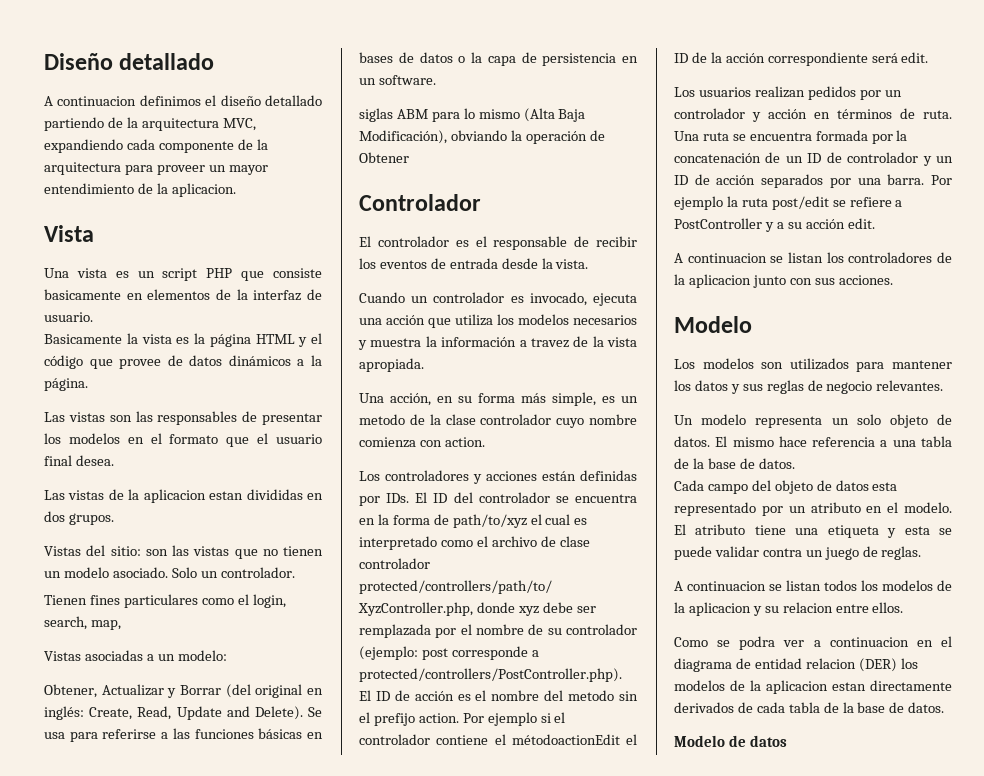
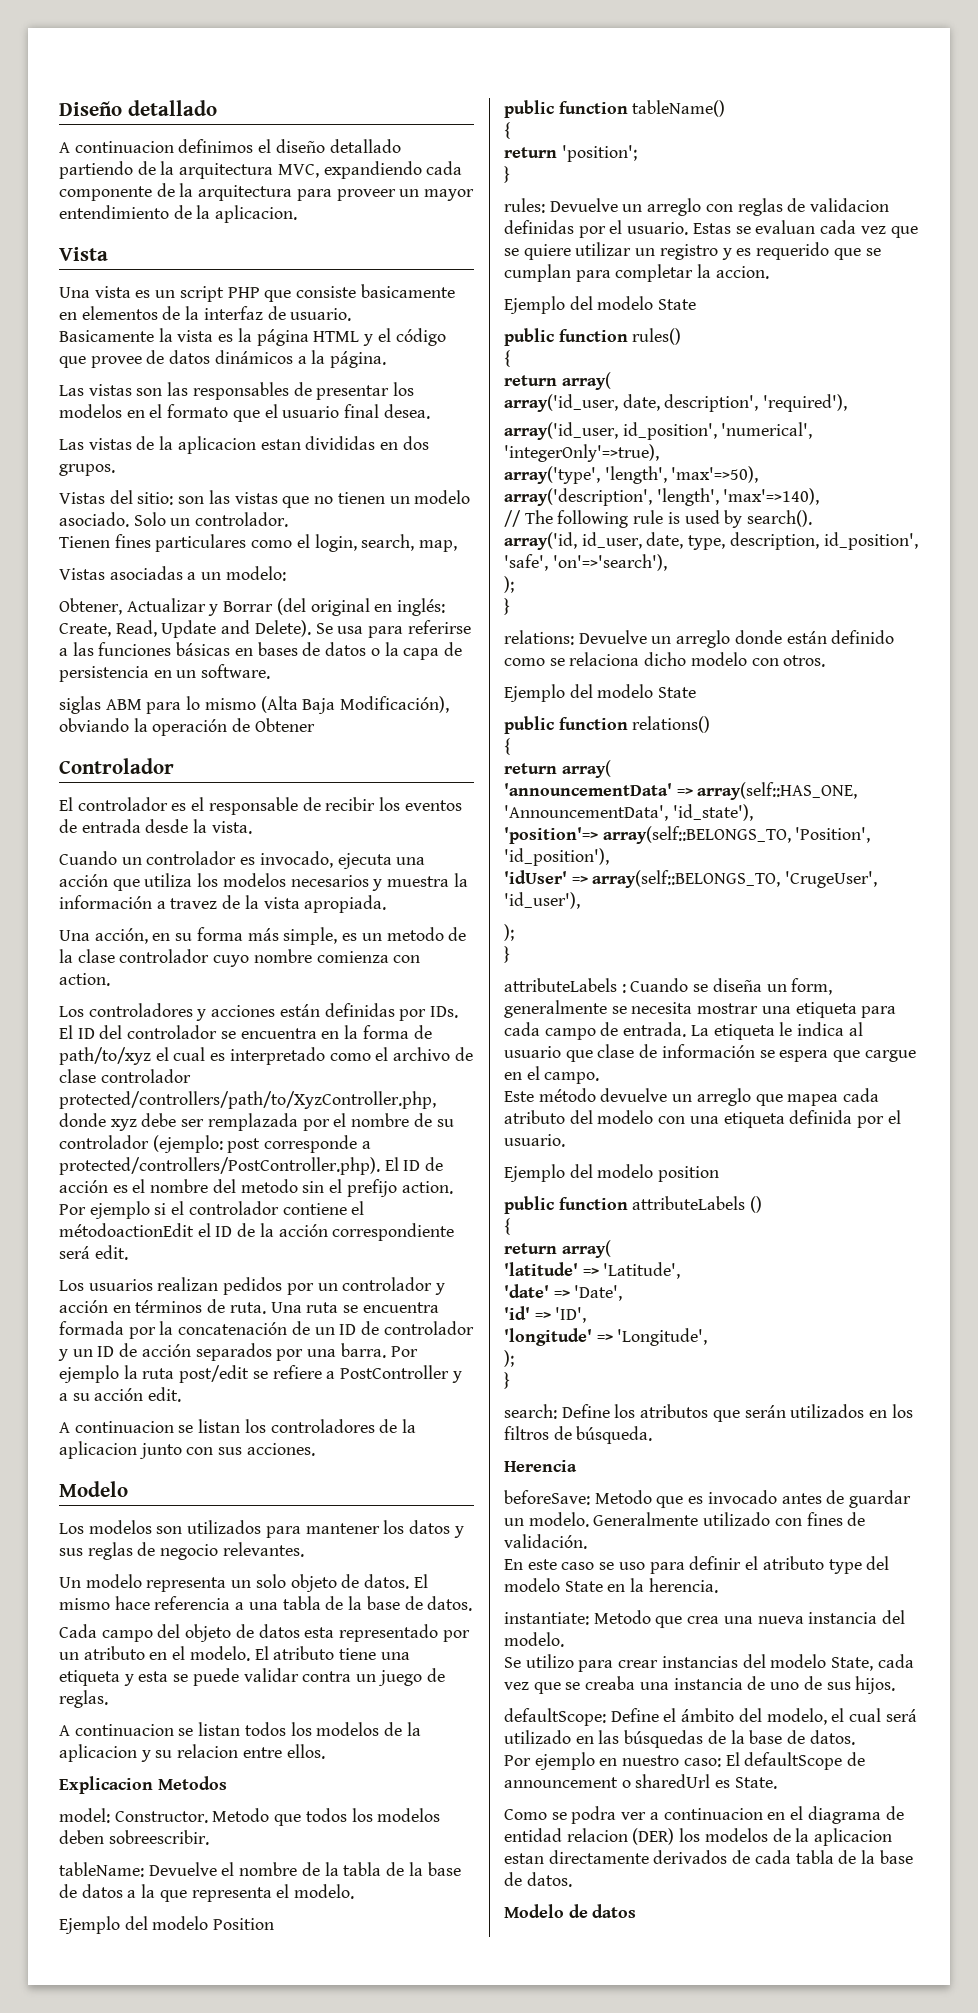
(904, 607) none -> [59,1776,227,1794] [59,1808,441,1826] [59,1830,209,1845] [59,1862,461,1877] [59,1884,355,1902] [59,1916,275,1934] [504,100,726,118] [504,122,510,139] [504,145,637,162] [504,166,510,183] [504,198,890,216] [504,220,918,238] [504,242,881,260] [504,264,769,282] [504,296,697,314] [504,328,682,346] [504,350,510,367] [504,372,611,390] [504,394,848,412] [504,422,813,440] [504,444,659,462] [504,466,759,484] [504,488,820,506] [504,510,813,528] [504,532,918,550] [504,554,667,571] [504,576,514,593] [504,598,510,615] [504,630,895,648] [504,652,826,667] [504,684,697,702] [504,716,711,734] [504,738,510,755] [504,760,611,778] [504,782,858,800] [504,804,753,821] [504,826,871,844] [504,848,609,866] [504,870,878,888] [504,892,580,909] [504,924,514,941] [504,946,510,963] [504,978,833,995] [504,1000,897,1018] [504,1022,863,1040] [504,1044,916,1062] [504,1066,600,1084] [504,1088,880,1106] [504,1110,901,1128] [504,1134,565,1147] [504,1164,720,1182] [504,1196,763,1214] [504,1218,510,1235] [504,1240,611,1258] [504,1262,681,1279] [504,1284,623,1301] [504,1306,587,1323] [504,1328,708,1346] [504,1350,514,1367] [504,1372,510,1389] [504,1404,913,1422] [504,1426,653,1444] [504,1460,577,1472] [504,1490,912,1508] [504,1512,866,1527] [504,1534,587,1549] [504,1556,890,1574] [504,1578,718,1593] [504,1610,906,1628] [504,1632,564,1647] [504,1654,914,1672] [504,1676,896,1694] [504,1708,917,1726] [504,1730,855,1748] [504,1752,866,1770] [504,1774,777,1789] // Explicacion Metodos // model: Constructor. Metodo que todos los modelos deben sobreescribir. // tableName: Devuelve el nombre de la tabla de la base de datos a la que representa el modelo. // Ejemplo del modelo Position // public function tableName() // { // return 'position'; // } // rules: Devuelve un arreglo con reglas de validacion definidas por el usuario. Estas se evaluan cada vez que se quiere utilizar un registro y es requerido que se cumplan para completar la accion. // Ejemplo del modelo State // public function rules() // { // return array( // array('id_user, date, description', 'required'), // array('id_user, id_position', 'numerical', 'integerOnly'=>true), // array('type', 'length', 'max'=>50), // array('description', 'length', 'max'=>140), // // The following rule is used by search(). // array('id, id_user, date, type, description, id_position', 'safe', 'on'=>'search'), // ); // } // relations: Devuelve un arreglo donde están definido como se relaciona dicho modelo con otros. // Ejemplo del modelo State // public function relations() // { // return array( // 'announcementData' => array(self::HAS_ONE, 'AnnouncementData', 'id_state'), // 'position'=> array(self::BELONGS_TO, 'Position', 'id_position'), // 'idUser' => array(self::BELONGS_TO, 'CrugeUser', 'id_user'), // ); // } // attributeLabels : Cuando se diseña un form, generalmente se necesita mostrar una etiqueta para cada campo de entrada. La etiqueta le indica al usuario que clase de información se espera que cargue en el campo. // Este método devuelve un arreglo que mapea cada atributo del modelo con una etiqueta definida por el usuario. // Ejemplo del modelo position // public function attributeLabels () // { // return array( // 'latitude' => 'Latitude', // 'date' => 'Date', // 'id' => 'ID', // 'longitude' => 'Longitude', // ); // } // search: Define los atributos que serán utilizados en los filtros de búsqueda. // Herencia // beforeSave: Metodo que es invocado antes de guardar un modelo. Generalmente utilizado con fines de validación. // En este caso se uso para definir el atributo type del modelo State en la herencia. // instantiate: Metodo que crea una nueva instancia del modelo. // Se utilizo para crear instancias del modelo State, cada vez que se creaba una instancia de uno de sus hijos. // defaultScope: Define el ámbito del modelo, el cual será utilizado en las búsquedas de la base de datos. // Por ejemplo en nuestro caso: El defaultScope de announcement o sharedUrl es State.

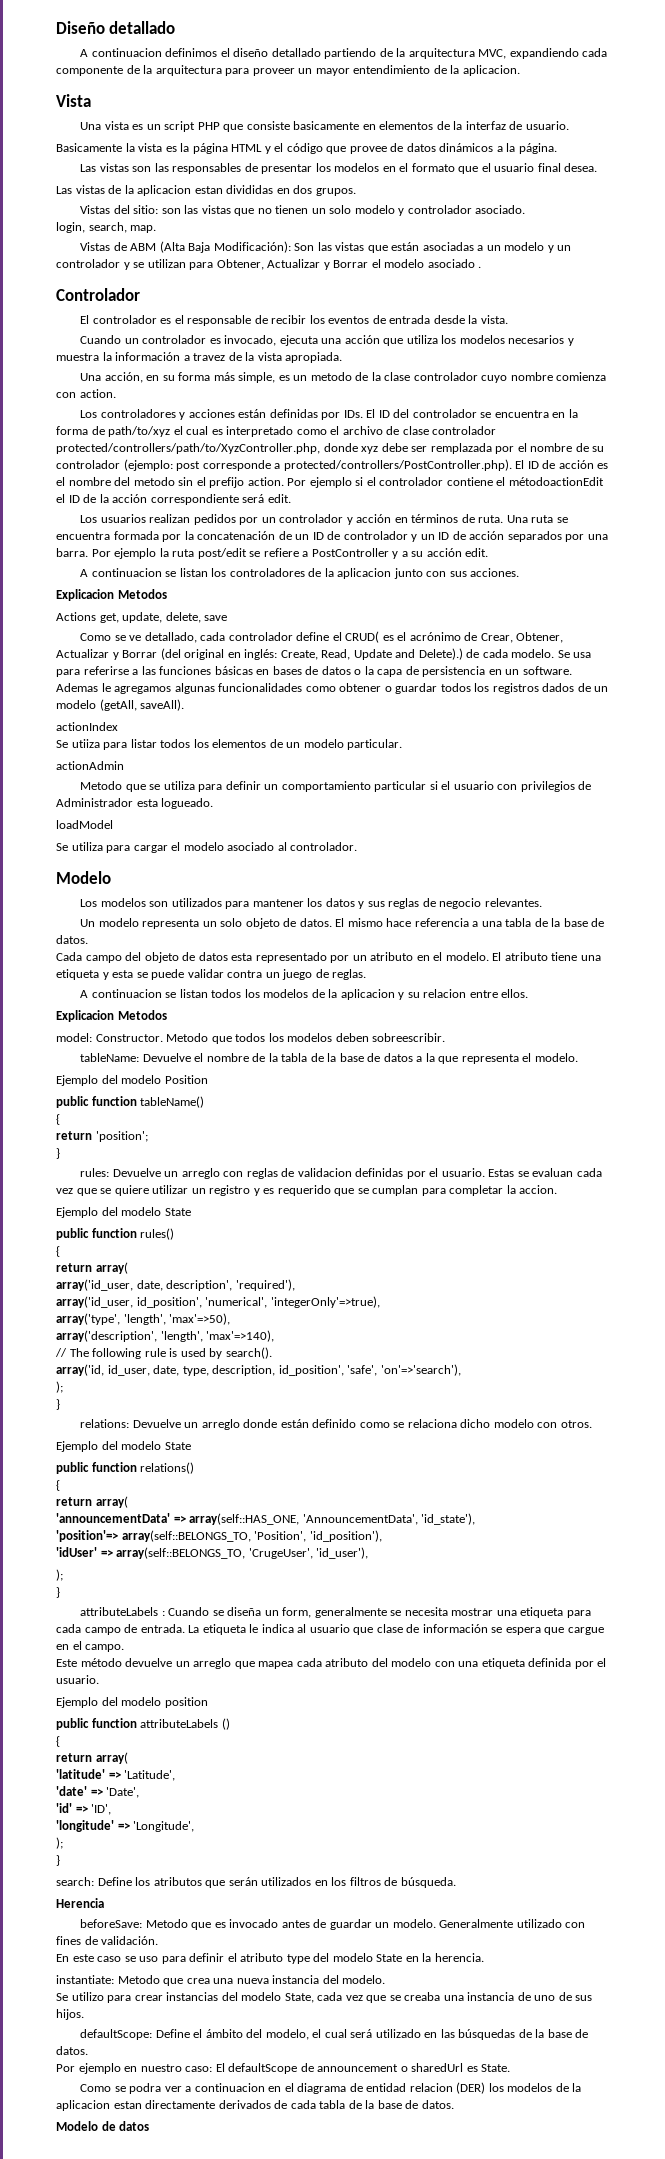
[414,490,471,504] [59,512,289,527] [59,534,310,552] modelo asociado. Solo un controlador. // Tienen fines particulares como el -> [329,205,526,216] solo modelo y controlador asociado. //
[419,540,458,552] [59,566,286,581] [59,598,446,616] [59,620,471,638] [59,642,462,660] [59,664,271,682] [59,696,450,714] [59,718,315,736] map, // Vistas asociadas a un modelo: // Obtener, Actualizar y Borrar (del original en inglés: Create, Read, Update and Delete). Se usa para referirse a las funciones básicas en bases de datos o la capa de persistencia en un software. // siglas ABM para lo mismo (Alta Baja Modificación), obviando la operación de Obtener -> [130,225,157,233] [80,241,572,253] [56,259,482,270] map. // Vistas de ABM (Alta Baja Modificación): Son las vistas que están asociadas a un modelo y un controlador y se utilizan para Obtener, Actualizar y Borrar el modelo asociado .
(315, 1449) none -> [56,589,167,601] [56,612,228,623] [80,631,564,643] [56,648,592,660] [56,666,572,677] [56,683,609,694] [56,699,185,711] [56,722,118,731] [56,739,403,750] [56,761,124,770] [80,781,592,792] [56,798,214,809] [56,820,113,829] [56,842,358,853] // Explicacion Metodos // Actions get, update, delete, save // Como se ve detallado, cada controlador define el CRUD( es el acrónimo de Crear, Obtener, Actualizar y Borrar (del original en inglés: Create, Read, Update and Delete).) de cada modelo. Se usa para referirse a las funciones básicas en bases de datos o la capa de persistencia en un software. Ademas le agregamos algunas funcionalidades como obtener o guardar todos los registros dados de un modelo (getAll, saveAll). // actionIndex // Se utiiza para listar todos los elementos de un modelo particular. // actionAdmin // Metodo que se utiliza para definir un comportamiento particular si el usuario con privilegios de Administrador esta logueado. // loadModel // Se utiliza para cargar el modelo asociado al controlador.

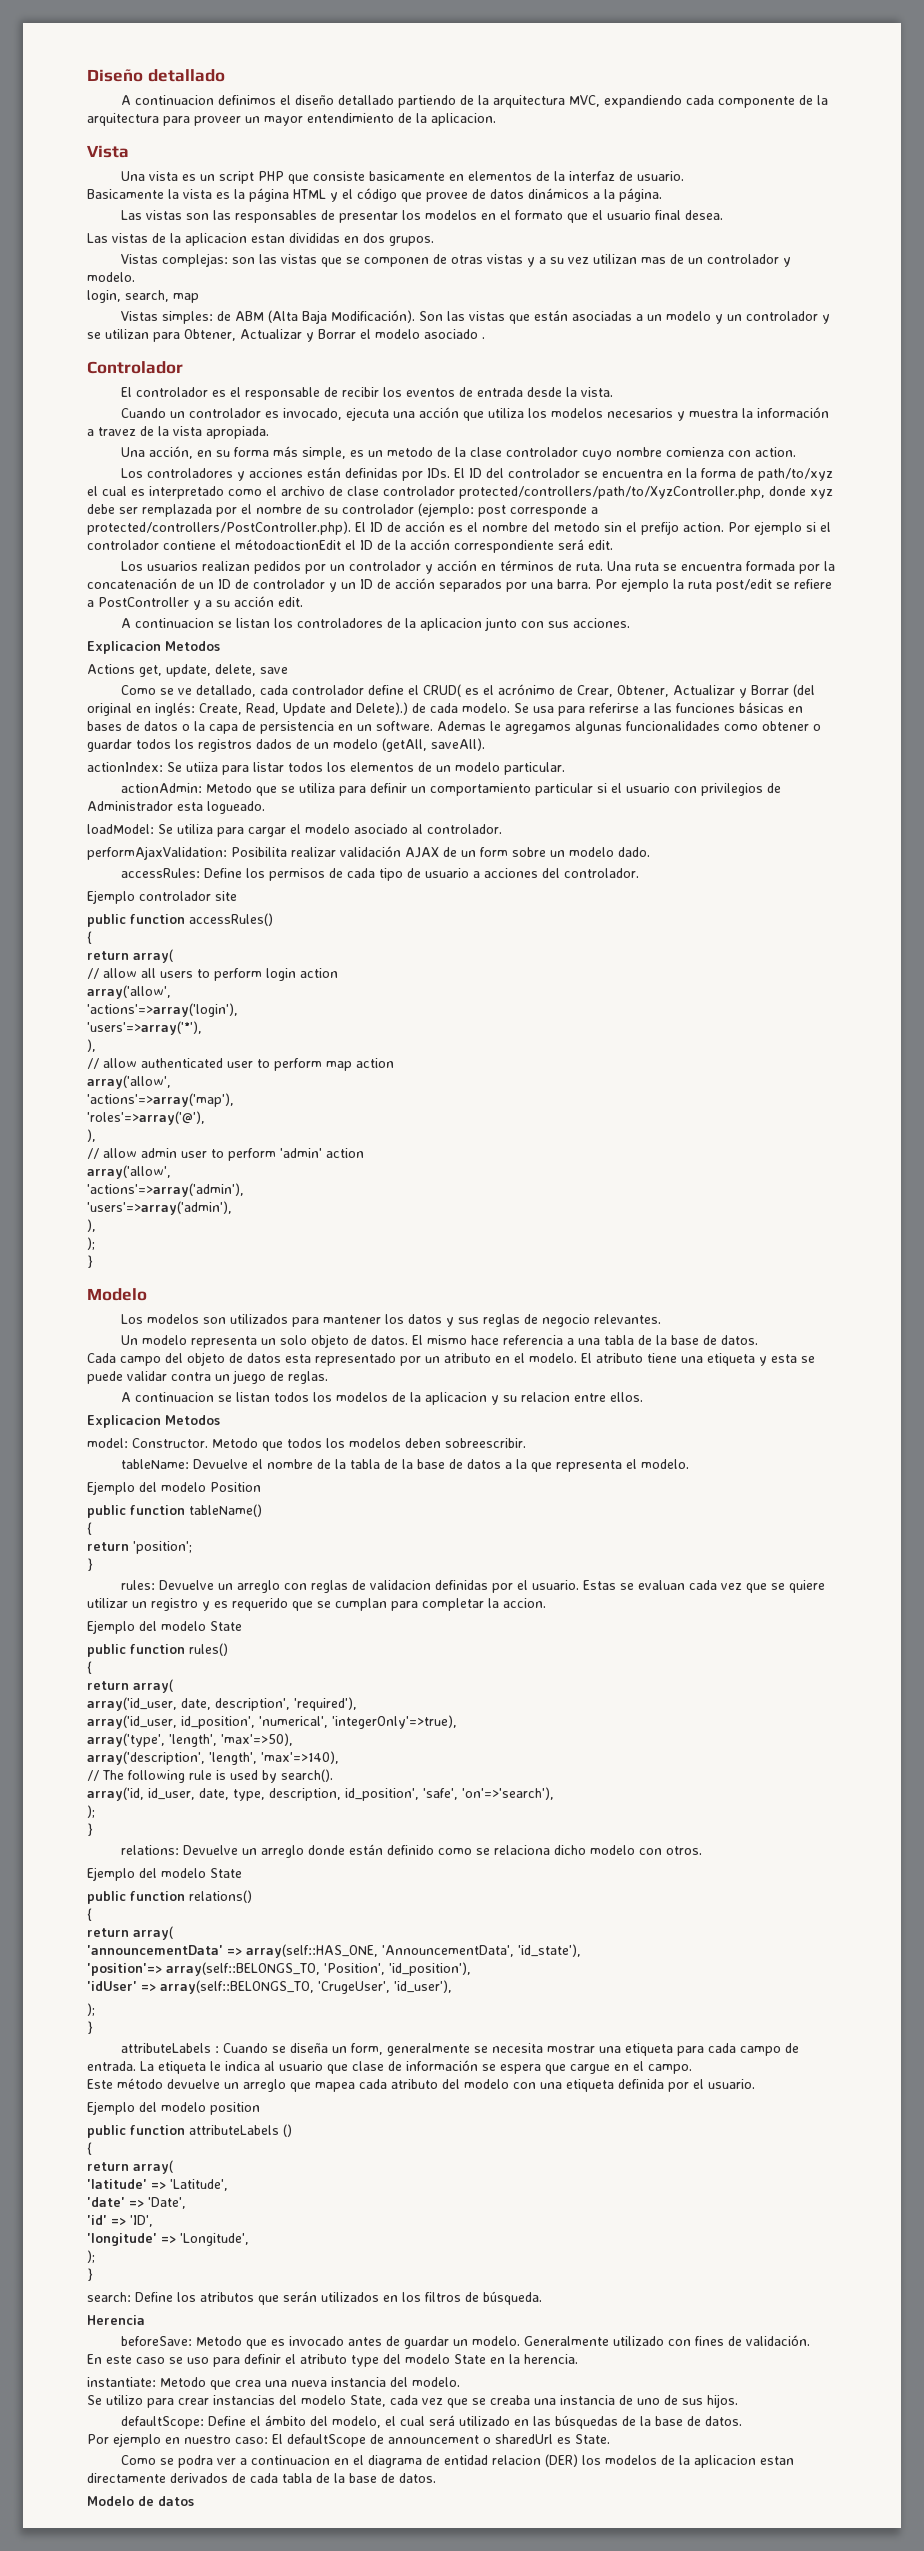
[113,205,159,214] del sitio: -> [162,253,229,267] complejas:
[257,205,526,216] no tienen un solo modelo y controlador asociado. -> [346,254,792,267] [87,272,135,282] se componen de otras vistas y a su vez utilizan mas de un controlador y modelo.
[130,225,157,233] [80,242,111,251] map. // Vistas -> [173,293,199,303] [121,311,214,324] map // Vistas simples:
[213,241,291,253] Modificación): -> [331,310,416,323] Modificación).
[56,722,118,731] actionIndex // -> [87,762,163,772] actionIndex:
[56,761,124,770] actionAdmin // -> [121,783,203,793] actionAdmin:
[56,820,113,829] loadModel // -> [87,824,154,834] loadModel:
(358, 846) none -> [87,846,650,860] [121,868,640,881] [87,890,237,904] [87,913,273,927] [87,931,92,944] [87,949,173,963] [87,968,338,981] [87,985,171,999] [87,1003,238,1017] [87,1021,202,1035] [87,1039,96,1052] [87,1058,394,1071] [87,1075,171,1089] [87,1093,234,1107] [87,1111,205,1125] [87,1129,96,1142] [87,1148,364,1161] [87,1165,171,1179] [87,1183,244,1197] [87,1201,232,1215] [87,1219,96,1232] [87,1237,95,1250] [87,1255,93,1268] // performAjaxValidation: Posibilita realizar validación AJAX de un form sobre un modelo dado. // accessRules: Define los permisos de cada tipo de usuario a acciones del controlador. // Ejemplo controlador site // public function accessRules() // { // return array( // // allow all users to perform login action // array('allow', // 'actions'=>array('login'), // 'users'=>array('*'), // ), // // allow authenticated user to perform map action // array('allow', // 'actions'=>array('map'), // 'roles'=>array('@'), // ), // // allow admin user to perform 'admin' action // array('allow', // 'actions'=>array('admin'), // 'users'=>array('admin'), // ), // ); // }

